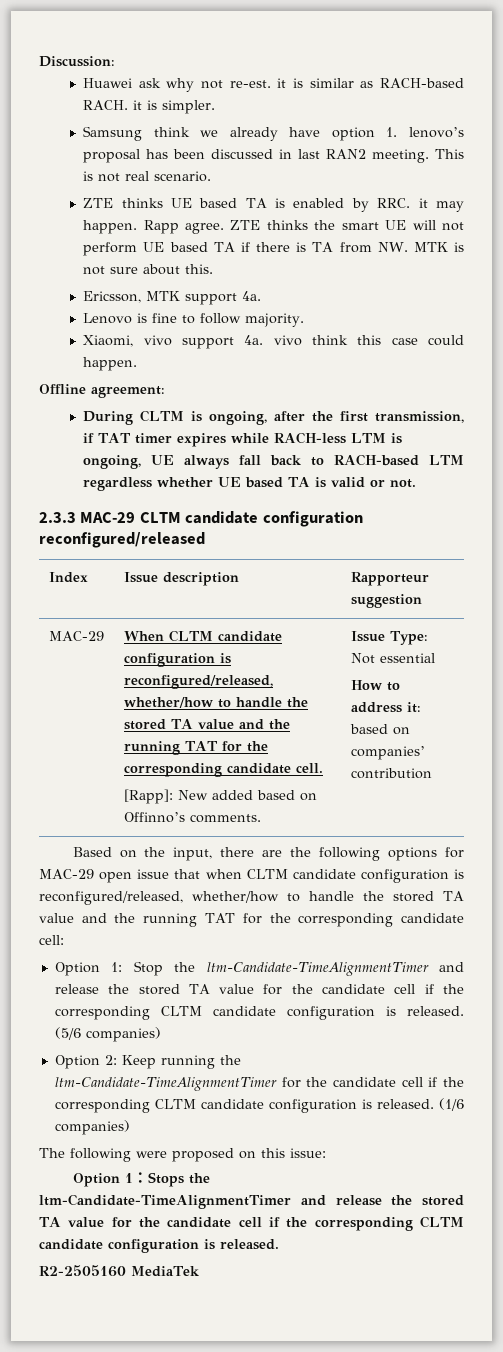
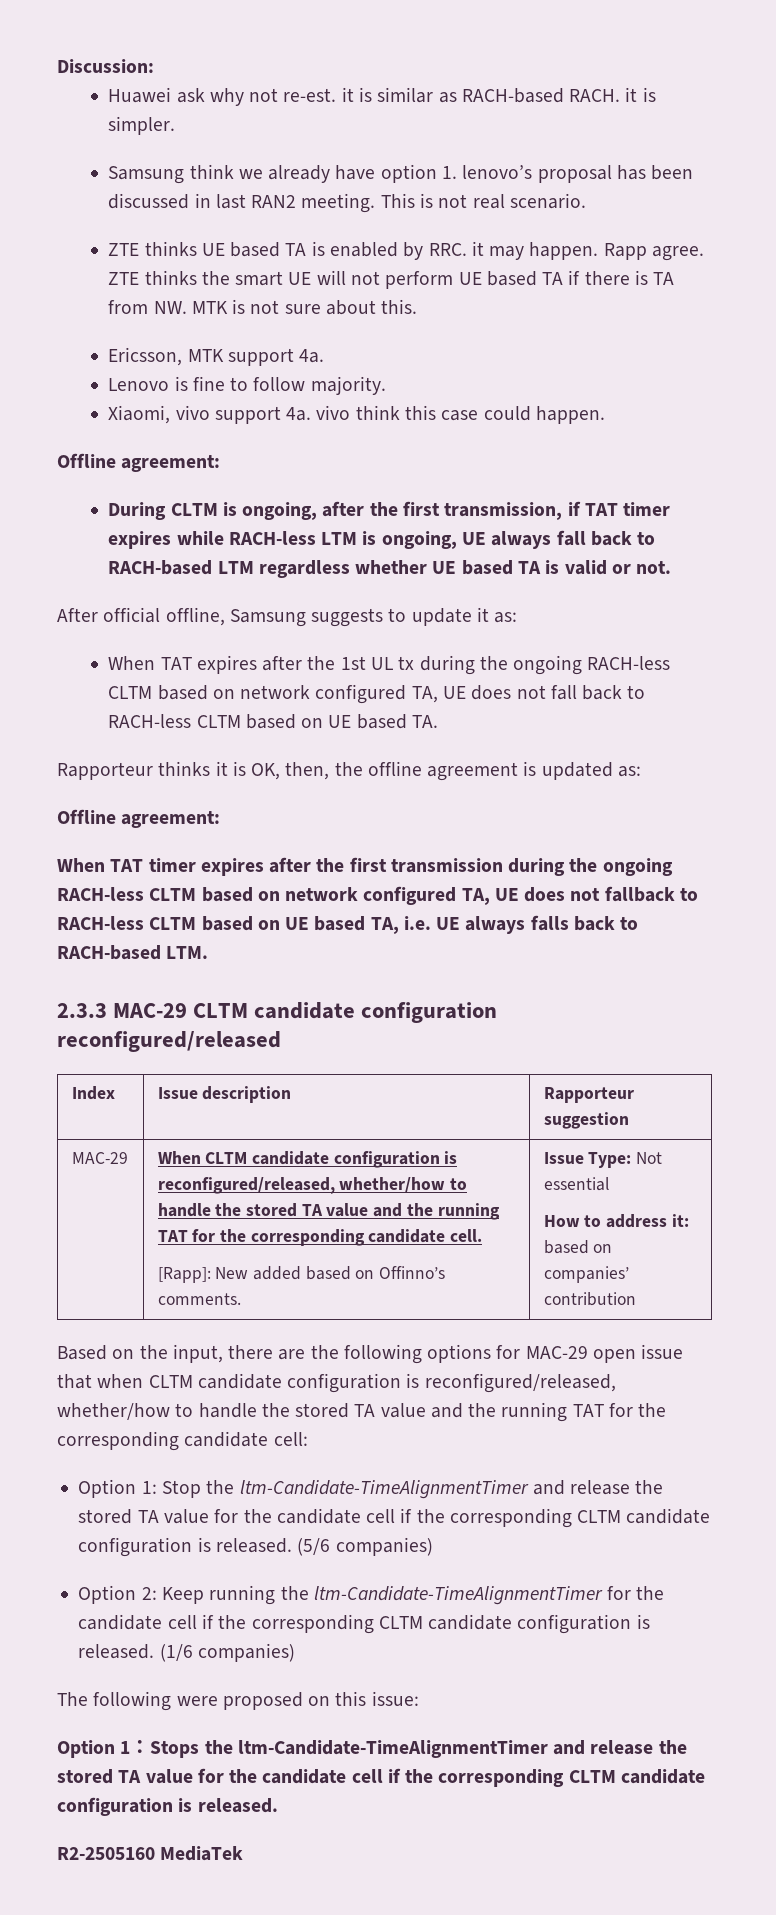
(417, 483) none -> [57,607,518,627] [108,655,671,675] [108,684,646,704] [108,714,439,729] [57,761,641,781] [57,809,221,828] [57,857,673,876] [57,886,698,905] [57,915,639,934] [57,945,209,960] // After official offline, Samsung suggests to update it as: // When TAT expires after the 1st UL tx during the ongoing RACH-less CLTM based on network configured TA, UE does not fall back to RACH-less CLTM based on UE based TA. // Rapporteur thinks it is OK, then, the offline agreement is updated as: // Offline agreement: // When TAT timer expires after the first transmission during the ongoing RACH-less CLTM based on network configured TA, UE does not fallback to RACH-less CLTM based on UE based TA, i.e. UE always falls back to RACH-based LTM.

